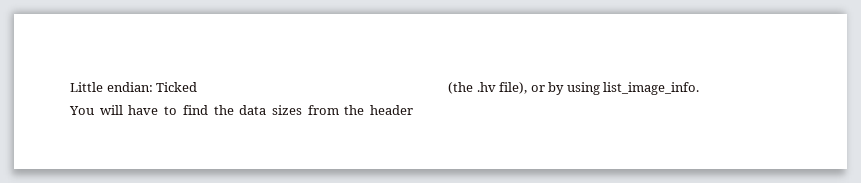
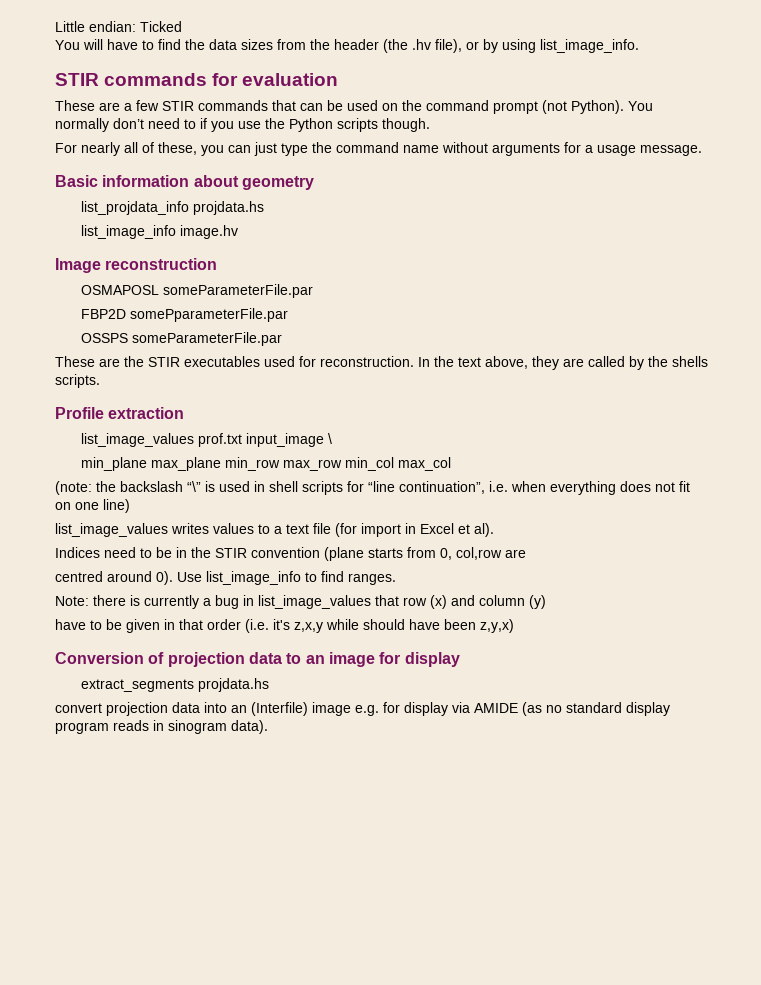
(700, 88) none -> [55,73,339,86] [55,100,653,114] [55,118,430,132] [55,142,702,156] [55,175,314,190] [80,201,264,215] [80,225,238,239] [55,258,218,273] [80,284,313,298] [80,308,288,322] [80,332,282,346] [55,356,708,370] [55,374,100,388] [55,407,185,419] [80,433,332,447] [80,457,451,471] [55,481,690,495] [55,499,130,513] [55,523,494,537] [55,547,526,561] [55,571,396,585] [55,595,546,609] [55,619,514,633] [55,652,460,667] [80,678,269,692] [55,702,670,716] [55,720,268,734] // STIR commands for evaluation // These are a few STIR commands that can be used on the command prompt (not Python). You normally don’t need to if you use the Python scripts though. // For nearly all of these, you can just type the command name without arguments for a usage message. // Basic information about geometry // list_projdata_info projdata.hs // list_image_info image.hv // Image reconstruction // OSMAPOSL someParameterFile.par // FBP2D somePparameterFile.par // OSSPS someParameterFile.par // These are the STIR executables used for reconstruction. In the text above, they are called by the shells scripts. // Profile extraction // list_image_values prof.txt input_image \ // min_plane max_plane min_row max_row min_col max_col // (note: the backslash “\” is used in shell scripts for “line continuation”, i.e. when everything does not fit on one line) // list_image_values writes values to a text file (for import in Excel et al). // Indices need to be in the STIR convention (plane starts from 0, col,row are // centred around 0). Use list_image_info to find ranges. // Note: there is currently a bug in list_image_values that row (x) and column (y) // have to be given in that order (i.e. it's z,x,y while should have been z,y,x) // Conversion of projection data to an image for display // extract_segments projdata.hs // convert projection data into an (Interfile) image e.g. for display via AMIDE (as no standard display program reads in sinogram data).

